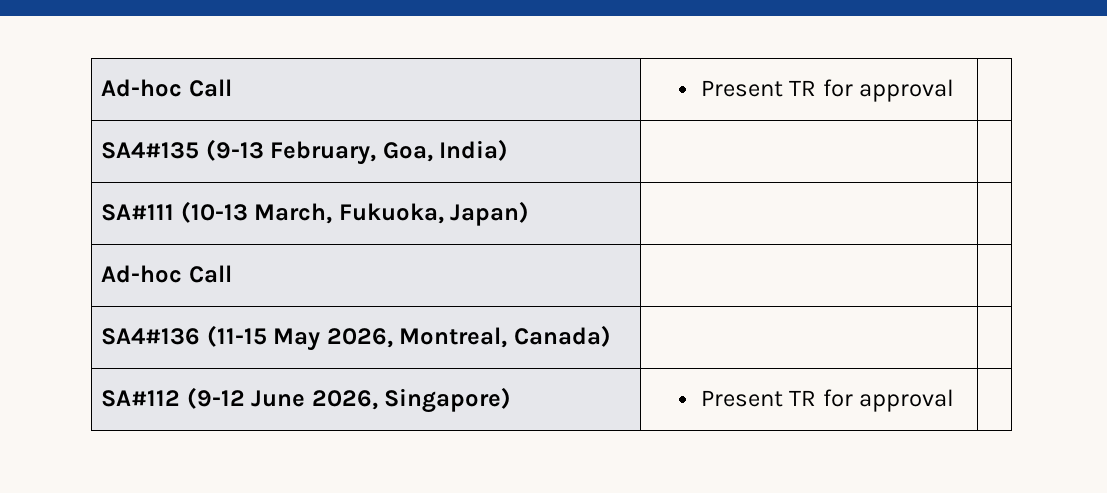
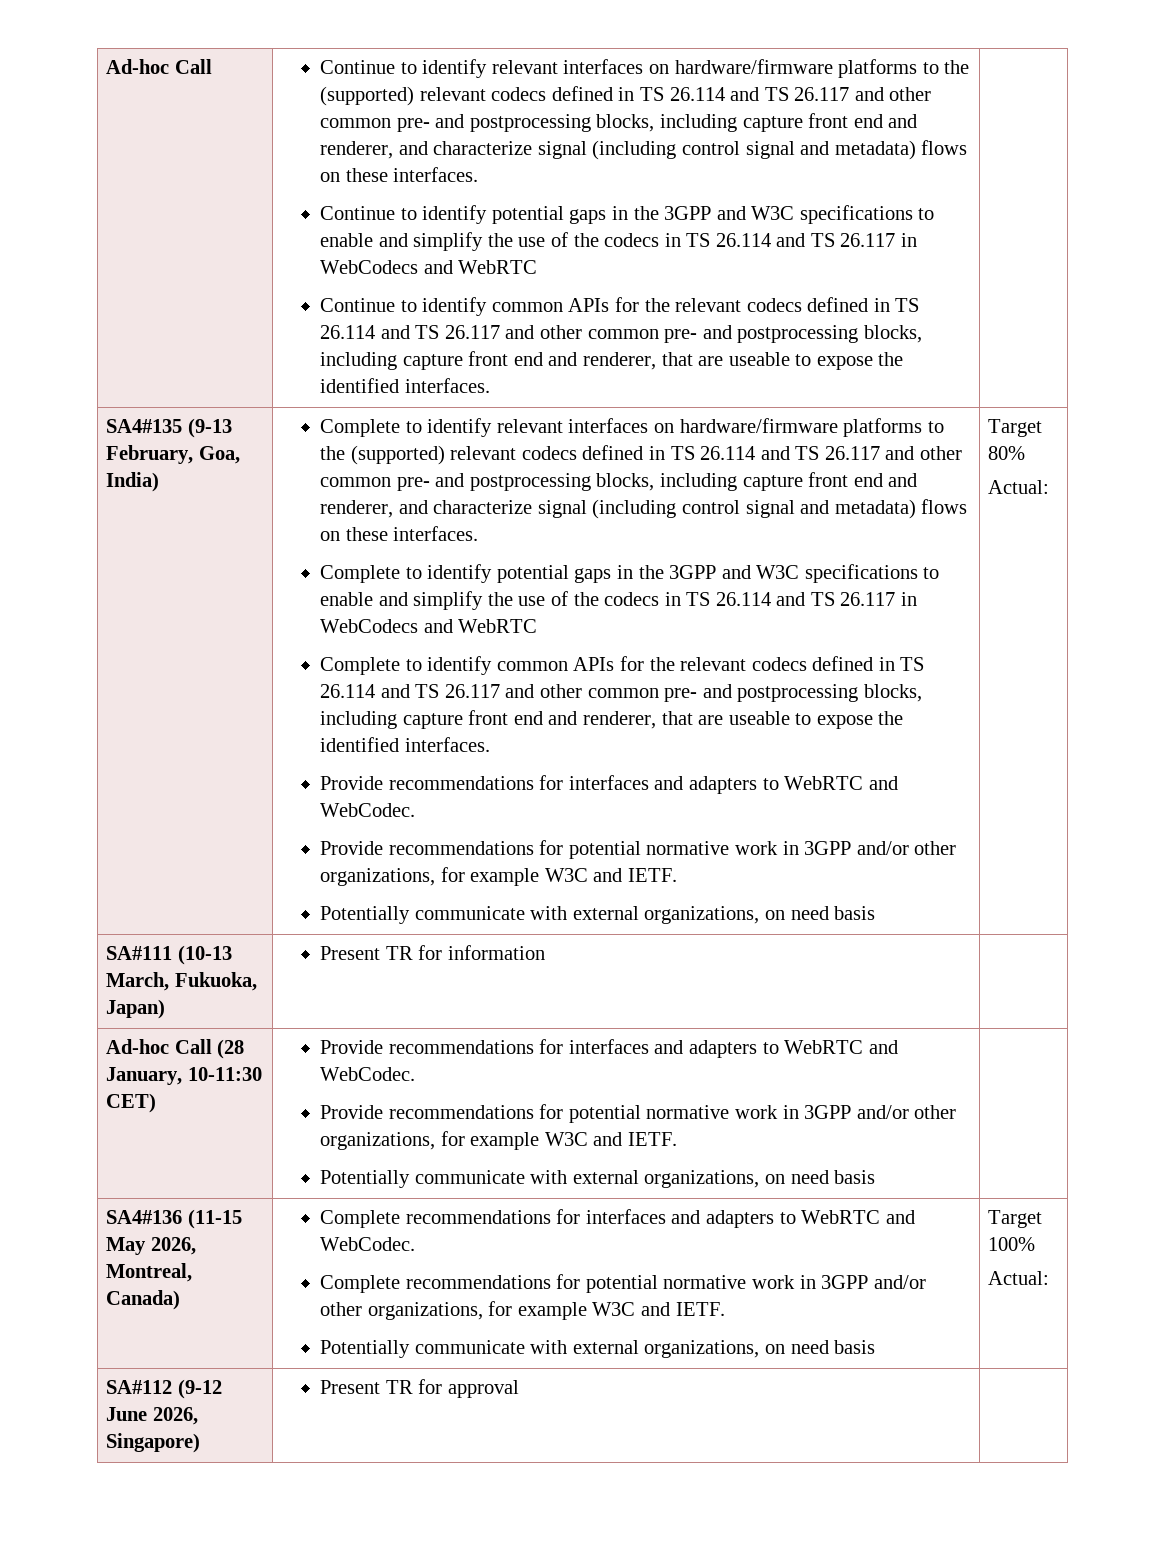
[101,79,232,97] [700,79,955,102] Ad-hoc Call | Present TR for approval -> [106,59,212,74] [320,59,970,78] [320,86,932,106] [320,113,918,132] [320,140,968,160] [320,167,479,182] [320,205,935,224] [320,232,917,251] [320,260,538,274] [320,297,920,316] [320,325,922,343] [320,351,904,370] [320,378,490,393] Ad-hoc Call | Continue to identify relevant interfaces on hardware/firmware platforms to the (supported) relevant codecs defined in TS 26.114 and TS 26.117 and other common pre- and postprocessing blocks, including capture front end and renderer, and characterize signal (including control signal and metadata) flows on these interfaces. // Continue to identify potential gaps in the 3GPP and W3C specifications to enable and simplify the use of the codecs in TS 26.114 and TS 26.117 in WebCodecs and WebRTC // Continue to identify common APIs for the relevant codecs defined in TS 26.114 and TS 26.117 and other common pre- and postprocessing blocks, including capture front end and renderer, that are useable to expose the identified interfaces.
(509, 150) | -> [320,418,944,437] [320,445,962,465] [320,472,918,491] [320,499,968,519] [320,526,479,541] [320,564,940,583] [320,591,917,610] [320,619,538,633] [320,656,925,675] [320,684,922,702] [320,710,904,729] [320,737,490,752] [320,775,898,794] [320,803,416,817] [320,840,957,859] [320,867,678,886] [320,906,876,924] [988,419,1043,437] [988,446,1026,460] [988,480,1050,494] Complete to identify relevant interfaces on hardware/firmware platforms to the (supported) relevant codecs defined in TS 26.114 and TS 26.117 and other common pre- and postprocessing blocks, including capture front end and renderer, and characterize signal (including control signal and metadata) flows on these interfaces. // Complete to identify potential gaps in the 3GPP and W3C specifications to enable and simplify the use of the codecs in TS 26.114 and TS 26.117 in WebCodecs and WebRTC // Complete to identify common APIs for the relevant codecs defined in TS 26.114 and TS 26.117 and other common pre- and postprocessing blocks, including capture front end and renderer, that are useable to expose the identified interfaces. // Provide recommendations for interfaces and adapters to WebRTC and WebCodec. // Provide recommendations for potential normative work in 3GPP and/or other organizations, for example W3C and IETF. // Potentially communicate with external organizations, on need basis | Target 80% // Actual:
[101,265,232,283] | // Ad-hoc Call | -> [320,945,545,960] [106,1039,245,1059] [106,1067,262,1085] [106,1093,157,1113] [320,1039,898,1058] [320,1067,416,1081] [320,1104,957,1123] [320,1131,678,1150] [320,1170,876,1188] Present TR for information | // Ad-hoc Call (28 January, 10-11:30 CET) | Provide recommendations for interfaces and adapters to WebRTC and WebCodec. // Provide recommendations for potential normative work in 3GPP and/or other organizations, for example W3C and IETF. // Potentially communicate with external organizations, on need basis
(611, 336) | -> [320,1209,915,1228] [320,1237,416,1251] [320,1274,926,1293] [320,1301,725,1320] [320,1340,876,1358] [988,1210,1043,1228] [988,1237,1036,1251] [988,1271,1050,1285] Complete recommendations for interfaces and adapters to WebRTC and WebCodec. // Complete recommendations for potential normative work in 3GPP and/or other organizations, for example W3C and IETF. // Potentially communicate with external organizations, on need basis | Target 100% // Actual:

